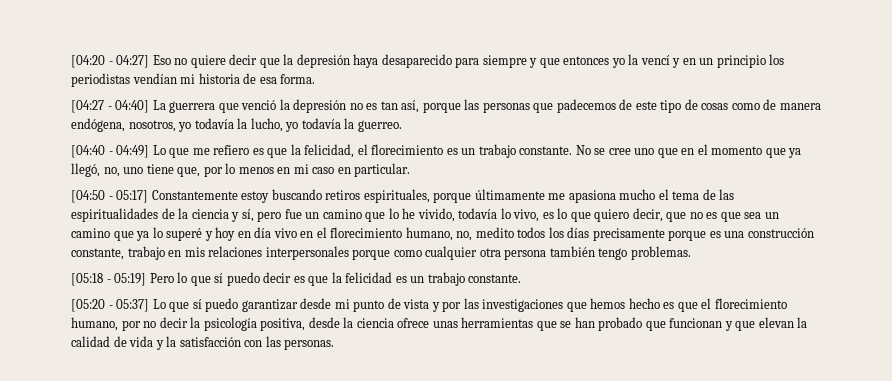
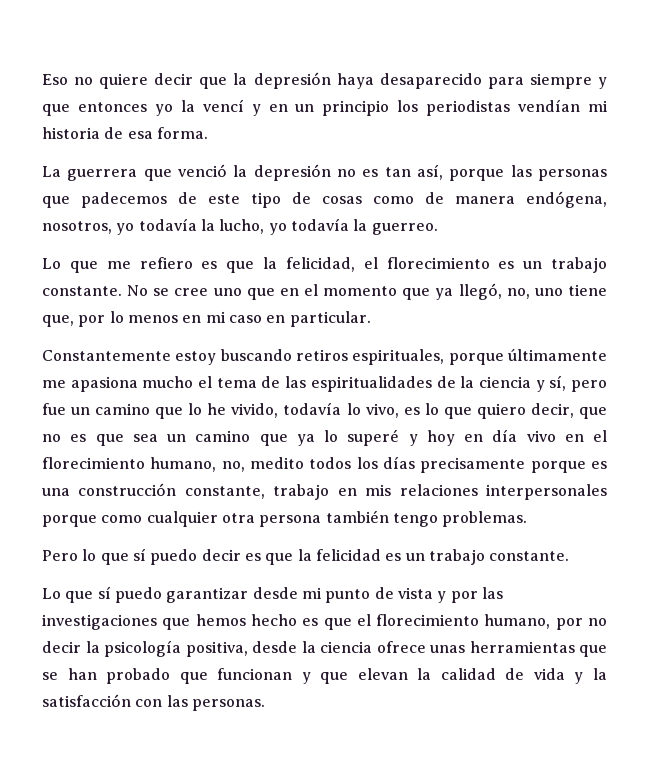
[71,55,150,68] [04:20 - 04:27] -> (42, 79) none
[71,100,150,113] [04:27 - 04:40] -> (208, 133) none
[71,145,150,158] [04:40 - 04:49] -> (438, 229) none
[71,190,149,203] [04:50 - 05:17] -> (371, 319) none
[71,273,147,286] [05:18 - 05:19] -> (528, 519) none
[71,299,150,312] [05:20 - 05:37] -> (570, 556) none

